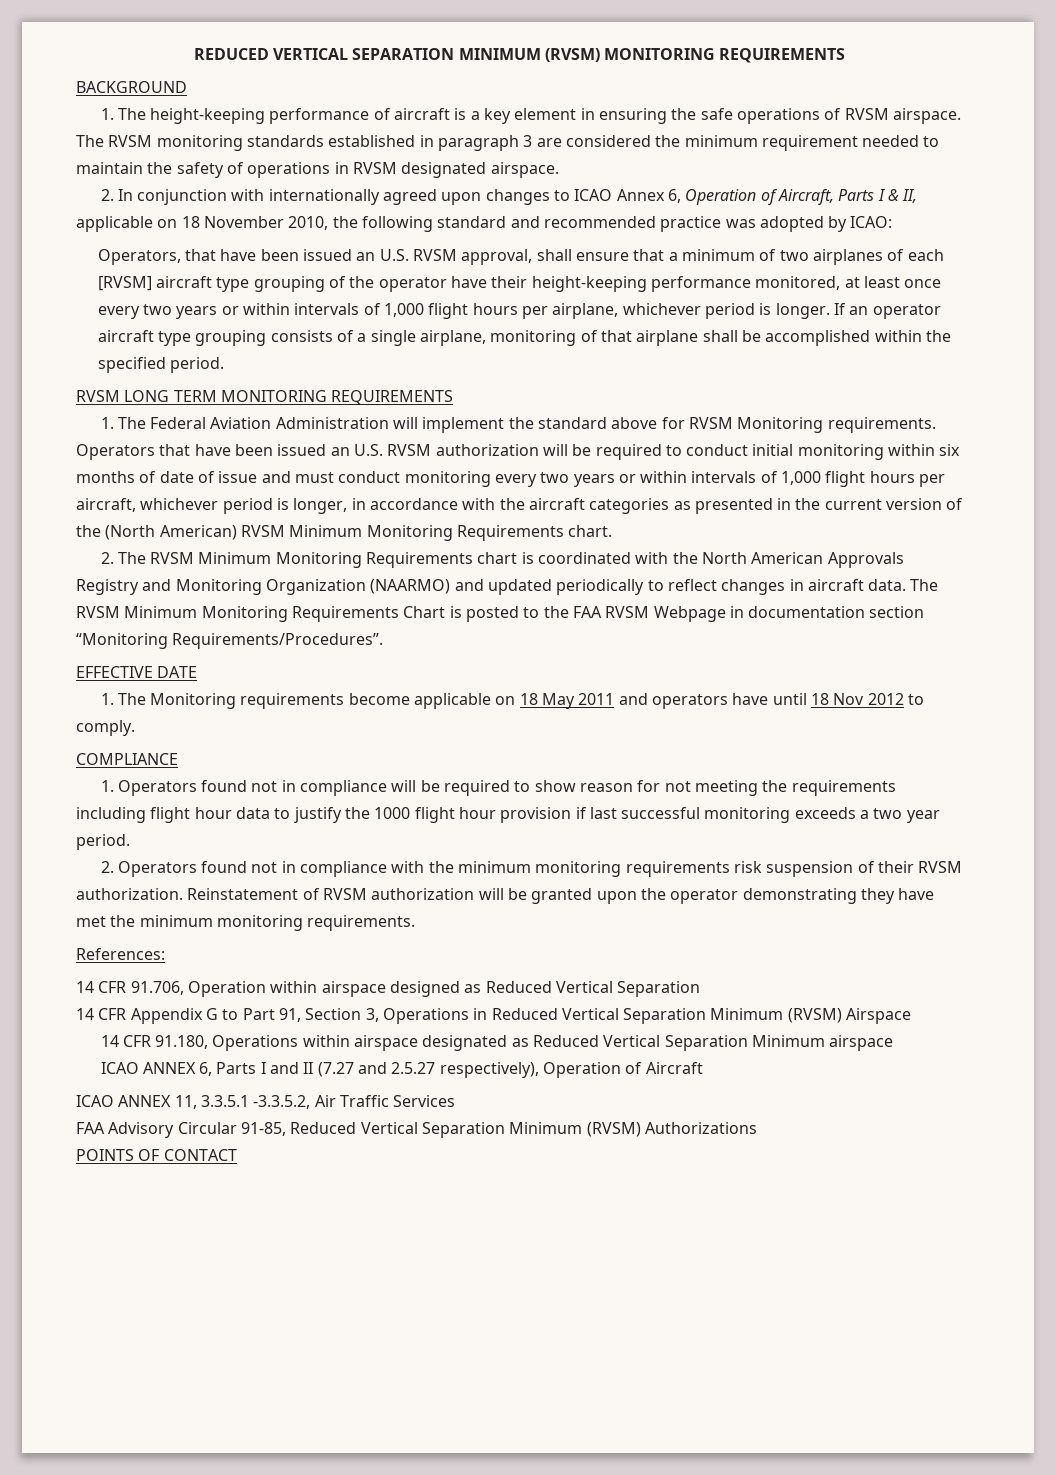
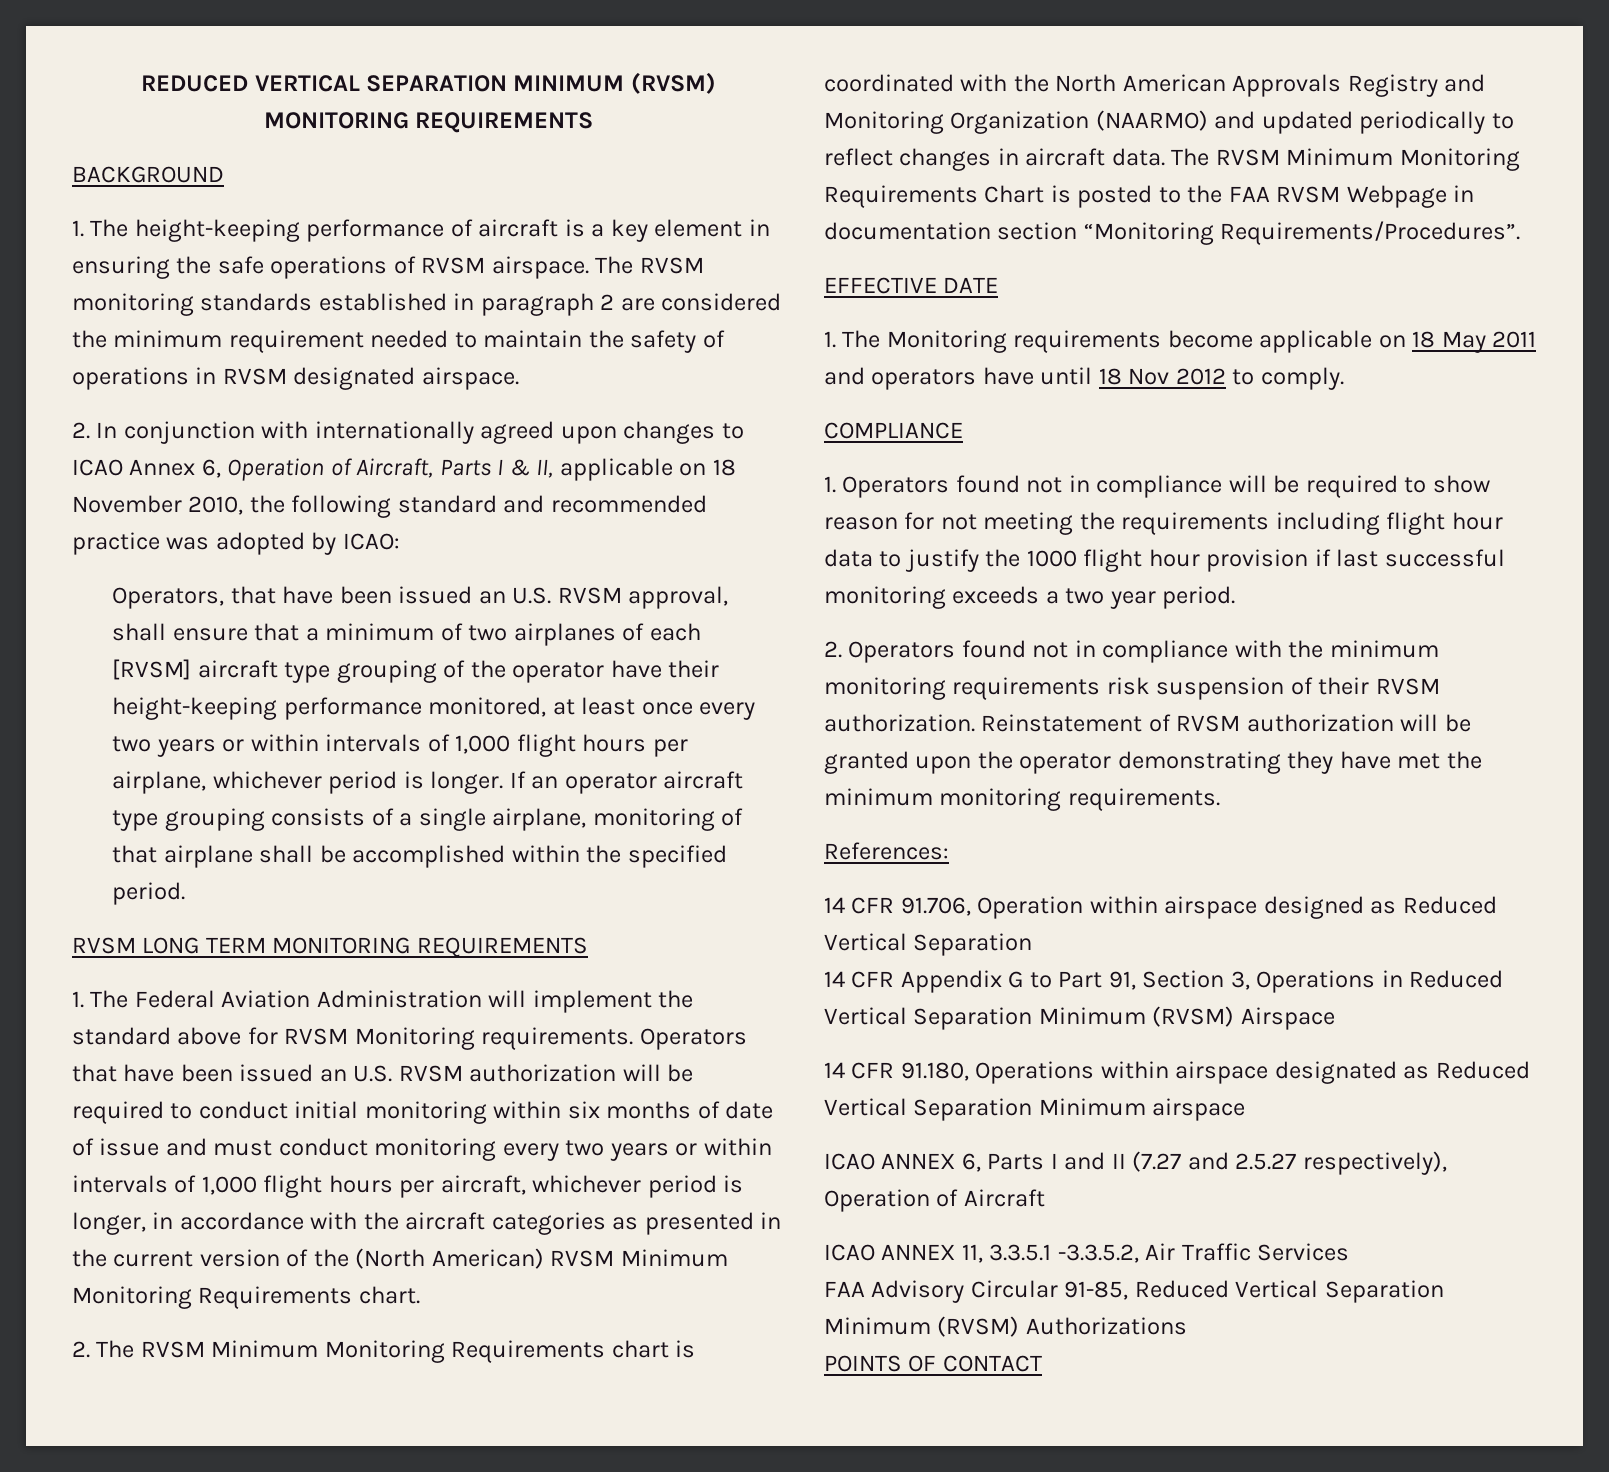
[523,135,533,147] 3 -> [600,294,615,310] 2

